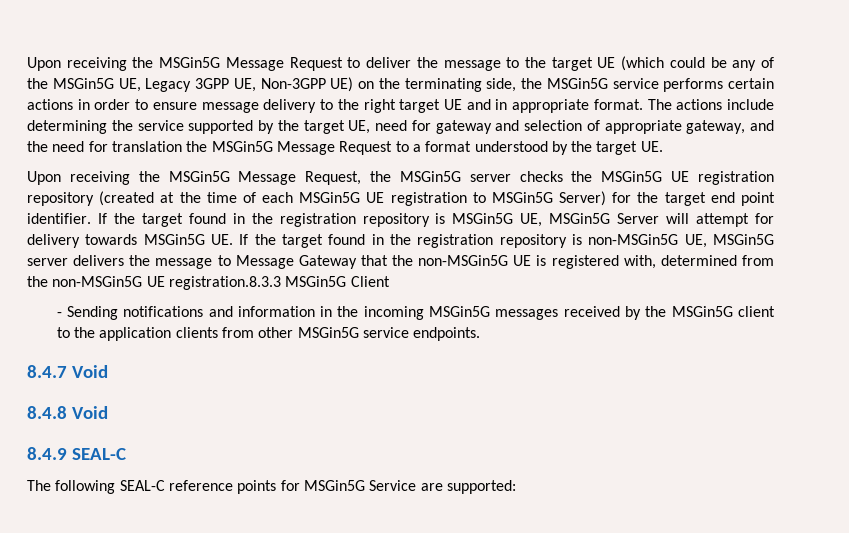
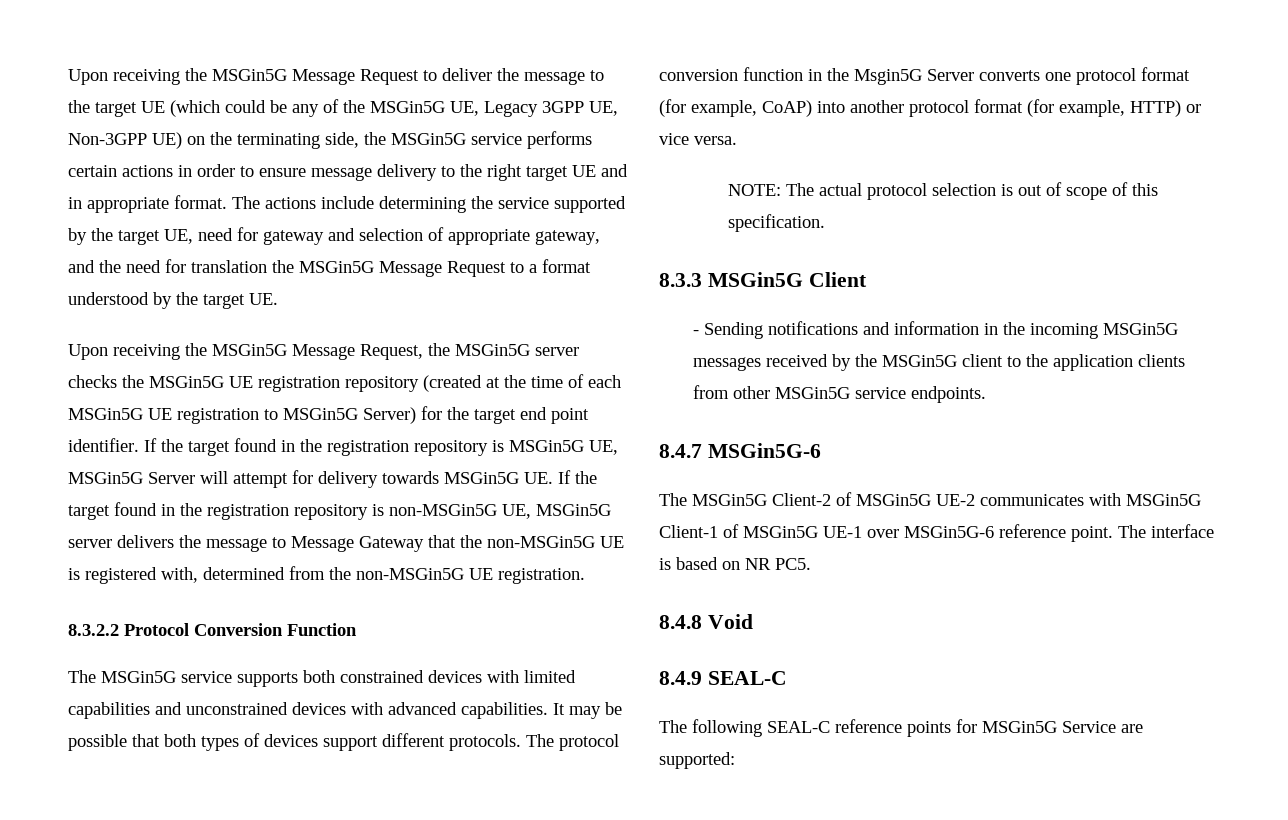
[168,276,281,290] registration.8.3.3 -> [498,568,585,584] [68,623,357,636] [68,670,576,687] [68,702,622,719] [68,733,619,751] [659,67,1190,85] [659,99,1201,117] [659,133,737,145] [727,182,1158,200] [727,214,825,232] [659,273,702,287] registration. // 8.3.2.2 Protocol Conversion Function // The MSGin5G service supports both constrained devices with limited capabilities and unconstrained devices with advanced capabilities. It may be possible that both types of devices support different protocols. The protocol conversion function in the Msgin5G Server converts one protocol format (for example, CoAP) into another protocol format (for example, HTTP) or vice versa. // NOTE: The actual protocol selection is out of scope of this specification. // 8.3.3
[71,365,108,378] Void -> [707,443,821,458] [659,492,1201,506] [659,524,1214,542] [659,557,811,570] MSGin5G-6 // The MSGin5G Client-2 of MSGin5G UE-2 communicates with MSGin5G Client-1 of MSGin5G UE-1 over MSGin5G-6 reference point. The interface is based on NR PC5.

